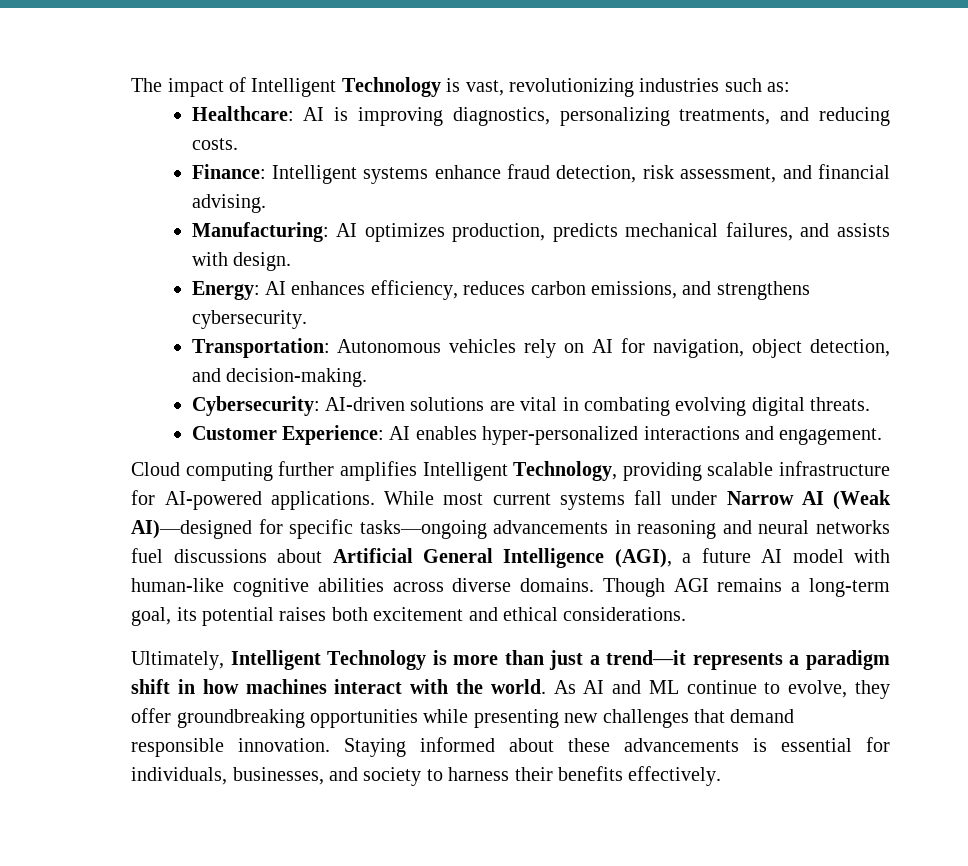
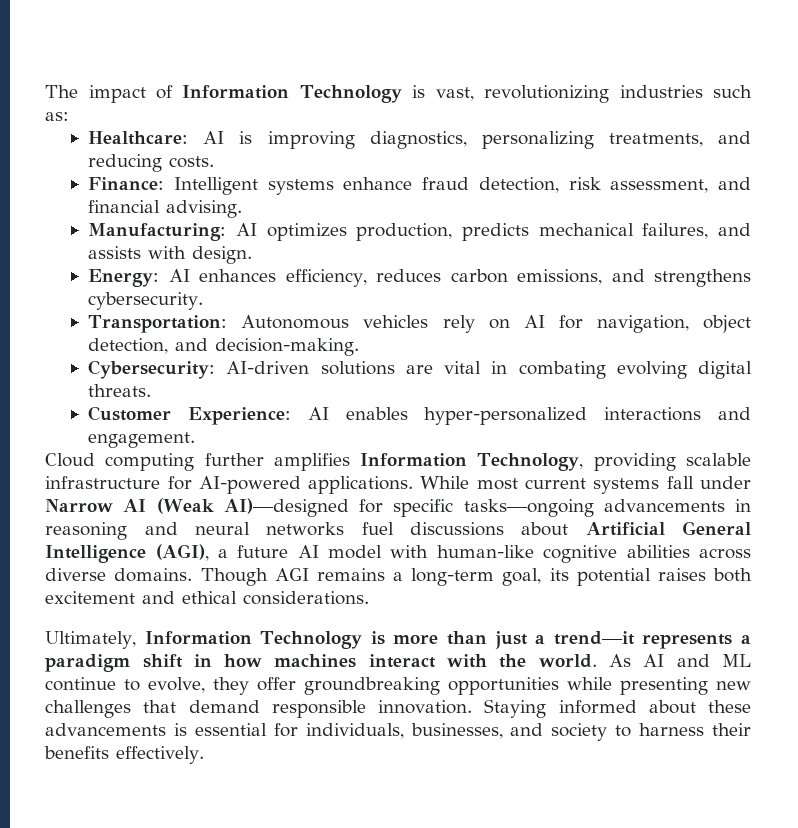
[251,78,337,97] Intelligent -> [182,85,290,99] Information
[422,462,508,481] Intelligent -> [360,453,468,467] Information
[230,650,321,670] Intelligent -> [144,631,252,645] Information

